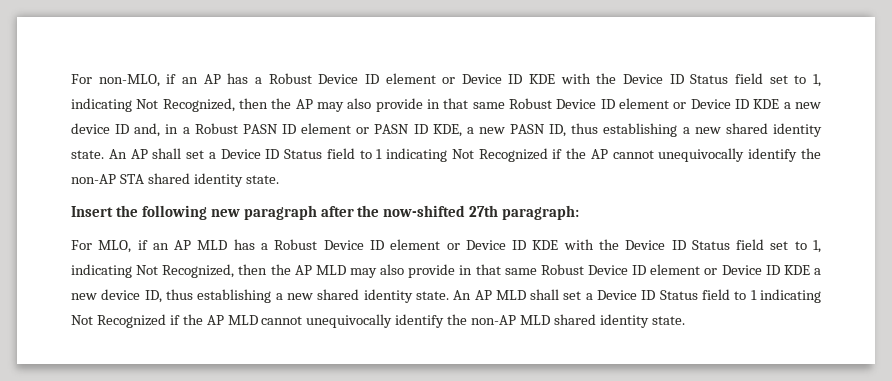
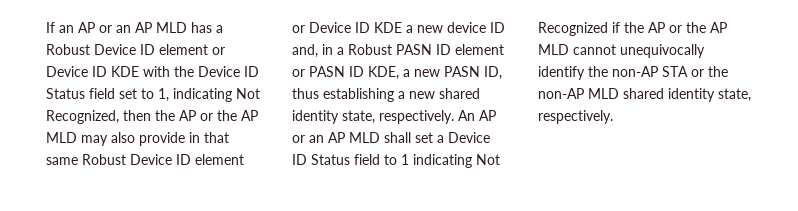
[71,74,221,87] For non-MLO, if an AP -> [46,22,187,33] If an AP or an AP MLD
(313, 104) none -> [200,110,258,121] [46,132,77,143] or the AP MLD
[71,148,822,162] [71,173,279,187] [71,205,580,220] [71,239,821,253] [71,264,821,278] [71,289,472,303] state. An AP shall set a Device ID Status field to 1 indicating Not Recognized if the AP cannot unequivocally identify the non-AP STA shared identity state. // Insert the following new paragraph after the now-shifted 27th paragraph: // For MLO, if an AP MLD has a Robust Device ID element or Device ID KDE with the Device ID Status field set to 1, indicating Not Recognized, then the AP MLD may also provide in that same Robust Device ID element or Device ID KDE a new device ID, thus establishing a new shared identity state. An -> [342,110,496,124] [292,135,324,143] state, respectively. An AP or an
(224, 320) none -> [669,22,727,33] or the AP
(517, 320) none -> [662,66,728,77] [538,88,584,99] STA or the non-AP
[651,316,685,325] state. -> [718,88,751,102] [538,110,613,124] state, respectively.

